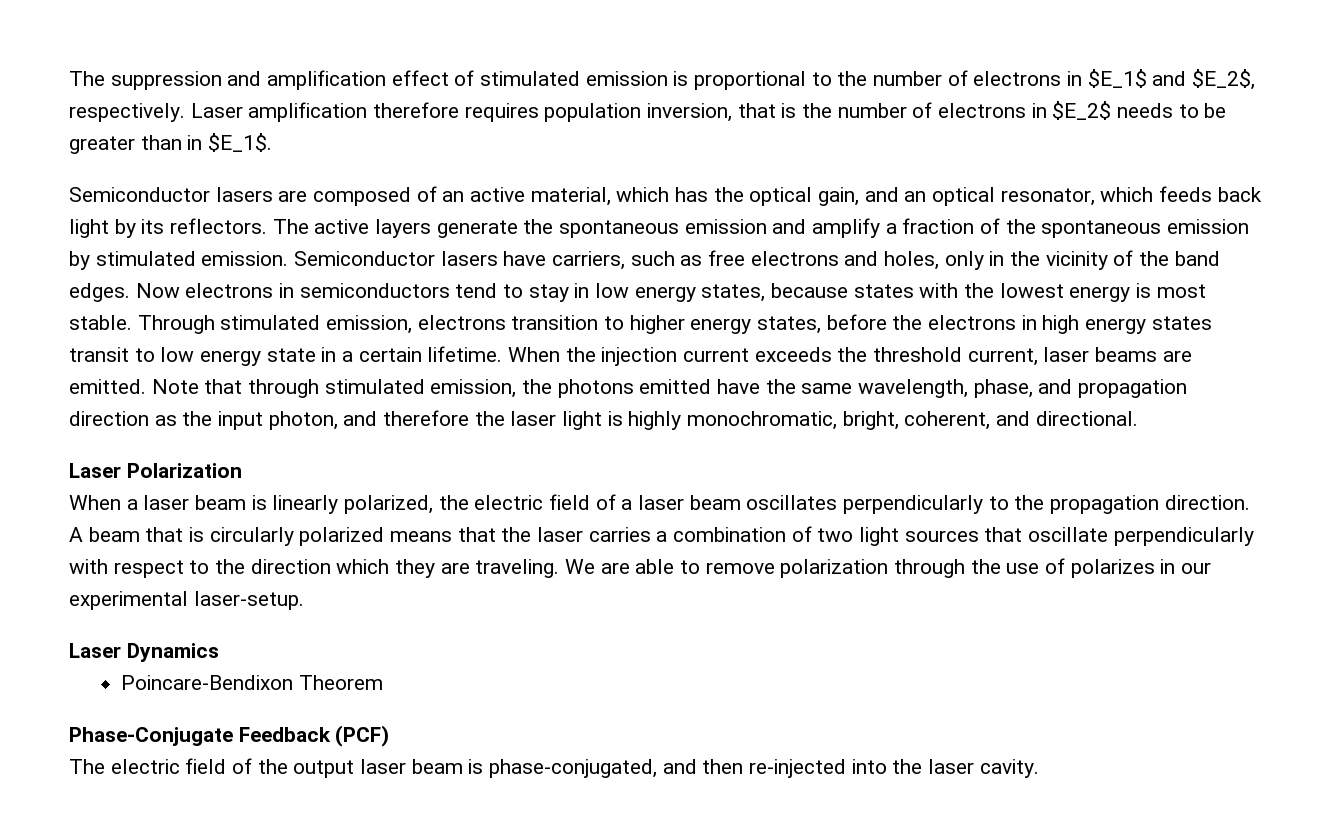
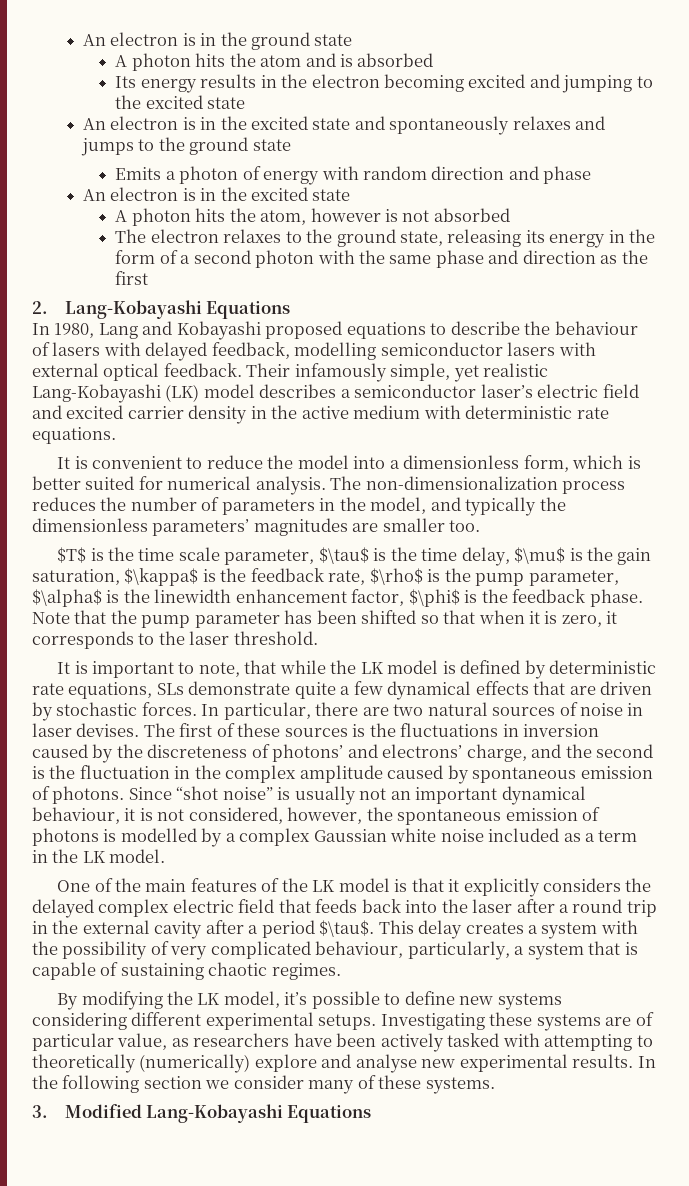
[69,69,1256,90] [69,101,1227,122] [69,133,273,154] [69,186,1262,206] [69,218,1250,238] [69,250,1220,270] [69,283,1206,302] [69,314,1212,334] [69,346,1192,366] [69,379,1188,398] [69,410,1138,430] [69,463,242,478] [69,494,1250,514] [69,526,1254,546] [69,558,1212,578] [69,591,304,610] [69,643,219,662] [121,675,383,690] [69,725,390,747] [69,758,1039,778] The suppression and amplification effect of stimulated emission is proportional to the number of electrons in $E_1$ and $E_2$, respectively. Laser amplification therefore requires population inversion, that is the number of electrons in $E_2$ needs to be greater than in $E_1$. // Semiconductor lasers are composed of an active material, which has the optical gain, and an optical resonator, which feeds back light by its reflectors. The active layers generate the spontaneous emission and amplify a fraction of the spontaneous emission by stimulated emission. Semiconductor lasers have carriers, such as free electrons and holes, only in the vicinity of the band edges. Now electrons in semiconductors tend to stay in low energy states, because states with the lowest energy is most stable. Through stimulated emission, electrons transition to higher energy states, before the electrons in high energy states transit to low energy state in a certain lifetime. When the injection current exceeds the threshold current, laser beams are emitted. Note that through stimulated emission, the photons emitted have the same wavelength, phase, and propagation direction as the input photon, and therefore the laser light is highly monochromatic, bright, coherent, and directional. // Laser Polarization // When a laser beam is linearly polarized, the electric field of a laser beam oscillates perpendicularly to the propagation direction. A beam that is circularly polarized means that the laser carries a combination of two light sources that oscillate perpendicularly with respect to the direction which they are traveling. We are able to remove polarization through the use of polarizes in our experimental laser-setup. // Laser Dynamics // Poincare-Bendixon Theorem // Phase-Conjugate Feedback (PCF) // The electric field of the output laser beam is phase-conjugated, and then re-injected into the laser cavity. -> [82,32,353,50] [115,53,434,71] [115,74,653,93] [115,95,246,109] [82,116,606,135] [80,137,291,156] [115,166,592,185] [82,187,351,201] [115,208,510,226] [115,229,656,248] [115,250,648,268] [115,271,149,285] [32,300,290,319] [32,321,638,340] [32,342,596,361] [32,363,549,382] [32,384,639,403] [32,405,609,424] [32,427,116,444] [57,455,641,472] [32,476,626,495] [32,497,566,516] [32,518,481,536] [57,547,652,566] [32,568,619,586] [32,589,643,607] [32,610,618,628] [32,631,318,649] [57,660,656,679] [32,681,653,700] [32,702,644,721] [32,723,600,737] [32,744,654,763] [32,765,653,784] [32,786,586,805] [32,807,601,825] [32,828,638,847] [32,849,166,863] [57,878,652,897] [32,899,657,918] [32,920,638,939] [32,941,638,960] [32,962,341,980] [57,991,562,1010] [32,1012,654,1031] [32,1033,653,1052] [32,1054,656,1073] [32,1075,495,1094] [32,1104,372,1123] An electron is in the ground state // A photon hits the atom and is absorbed // Its energy results in the electron becoming excited and jumping to the excited state // An electron is in the excited state and spontaneously relaxes and jumps to the ground state // Emits a photon of energy with random direction and phase // An electron is in the excited state // A photon hits the atom, however is not absorbed // The electron relaxes to the ground state, releasing its energy in the form of a second photon with the same phase and direction as the first // 2. Lang-Kobayashi Equations // In 1980, Lang and Kobayashi proposed equations to describe the behaviour of lasers with delayed feedback, modelling semiconductor lasers with external optical feedback. Their infamously simple, yet realistic Lang-Kobayashi (LK) model describes a semiconductor laser’s electric field and excited carrier density in the active medium with deterministic rate equations. // It is convenient to reduce the model into a dimensionless form, which is better suited for numerical analysis. The non-dimensionalization process reduces the number of parameters in the model, and typically the dimensionless parameters’ magnitudes are smaller too. // $T$ is the time scale parameter, $\tau$ is the time delay, $\mu$ is the gain saturation, $\kappa$ is the feedback rate, $\rho$ is the pump parameter, $\alpha$ is the linewidth enhancement factor, $\phi$ is the feedback phase. Note that the pump parameter has been shifted so that when it is zero, it corresponds to the laser threshold. // It is important to note, that while the LK model is defined by deterministic rate equations, SLs demonstrate quite a few dynamical effects that are driven by stochastic forces. In particular, there are two natural sources of noise in laser devises. The first of these sources is the fluctuations in inversion caused by the discreteness of photons’ and electrons’ charge, and the second is the fluctuation in the complex amplitude caused by spontaneous emission of photons. Since “shot noise” is usually not an important dynamical behaviour, it is not considered, however, the spontaneous emission of photons is modelled by a complex Gaussian white noise included as a term in the LK model. // One of the main features of the LK model is that it explicitly considers the delayed complex electric field that feeds back into the laser after a round trip in the external cavity after a period $\tau$. This delay creates a system with the possibility of very complicated behaviour, particularly, a system that is capable of sustaining chaotic regimes. // By modifying the LK model, it’s possible to define new systems considering different experimental setups. Investigating these systems are of particular value, as researchers have been actively tasked with attempting to theoretically (numerically) explore and analyse new experimental results. In the following section we consider many of these systems. // 3. Modified Lang-Kobayashi Equations

